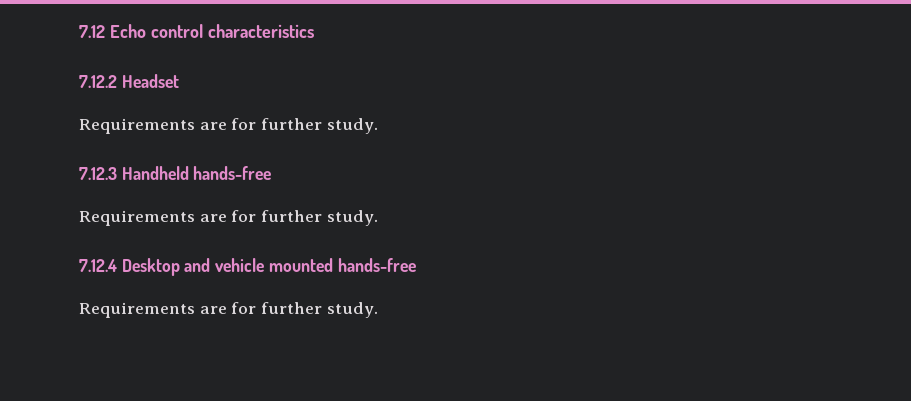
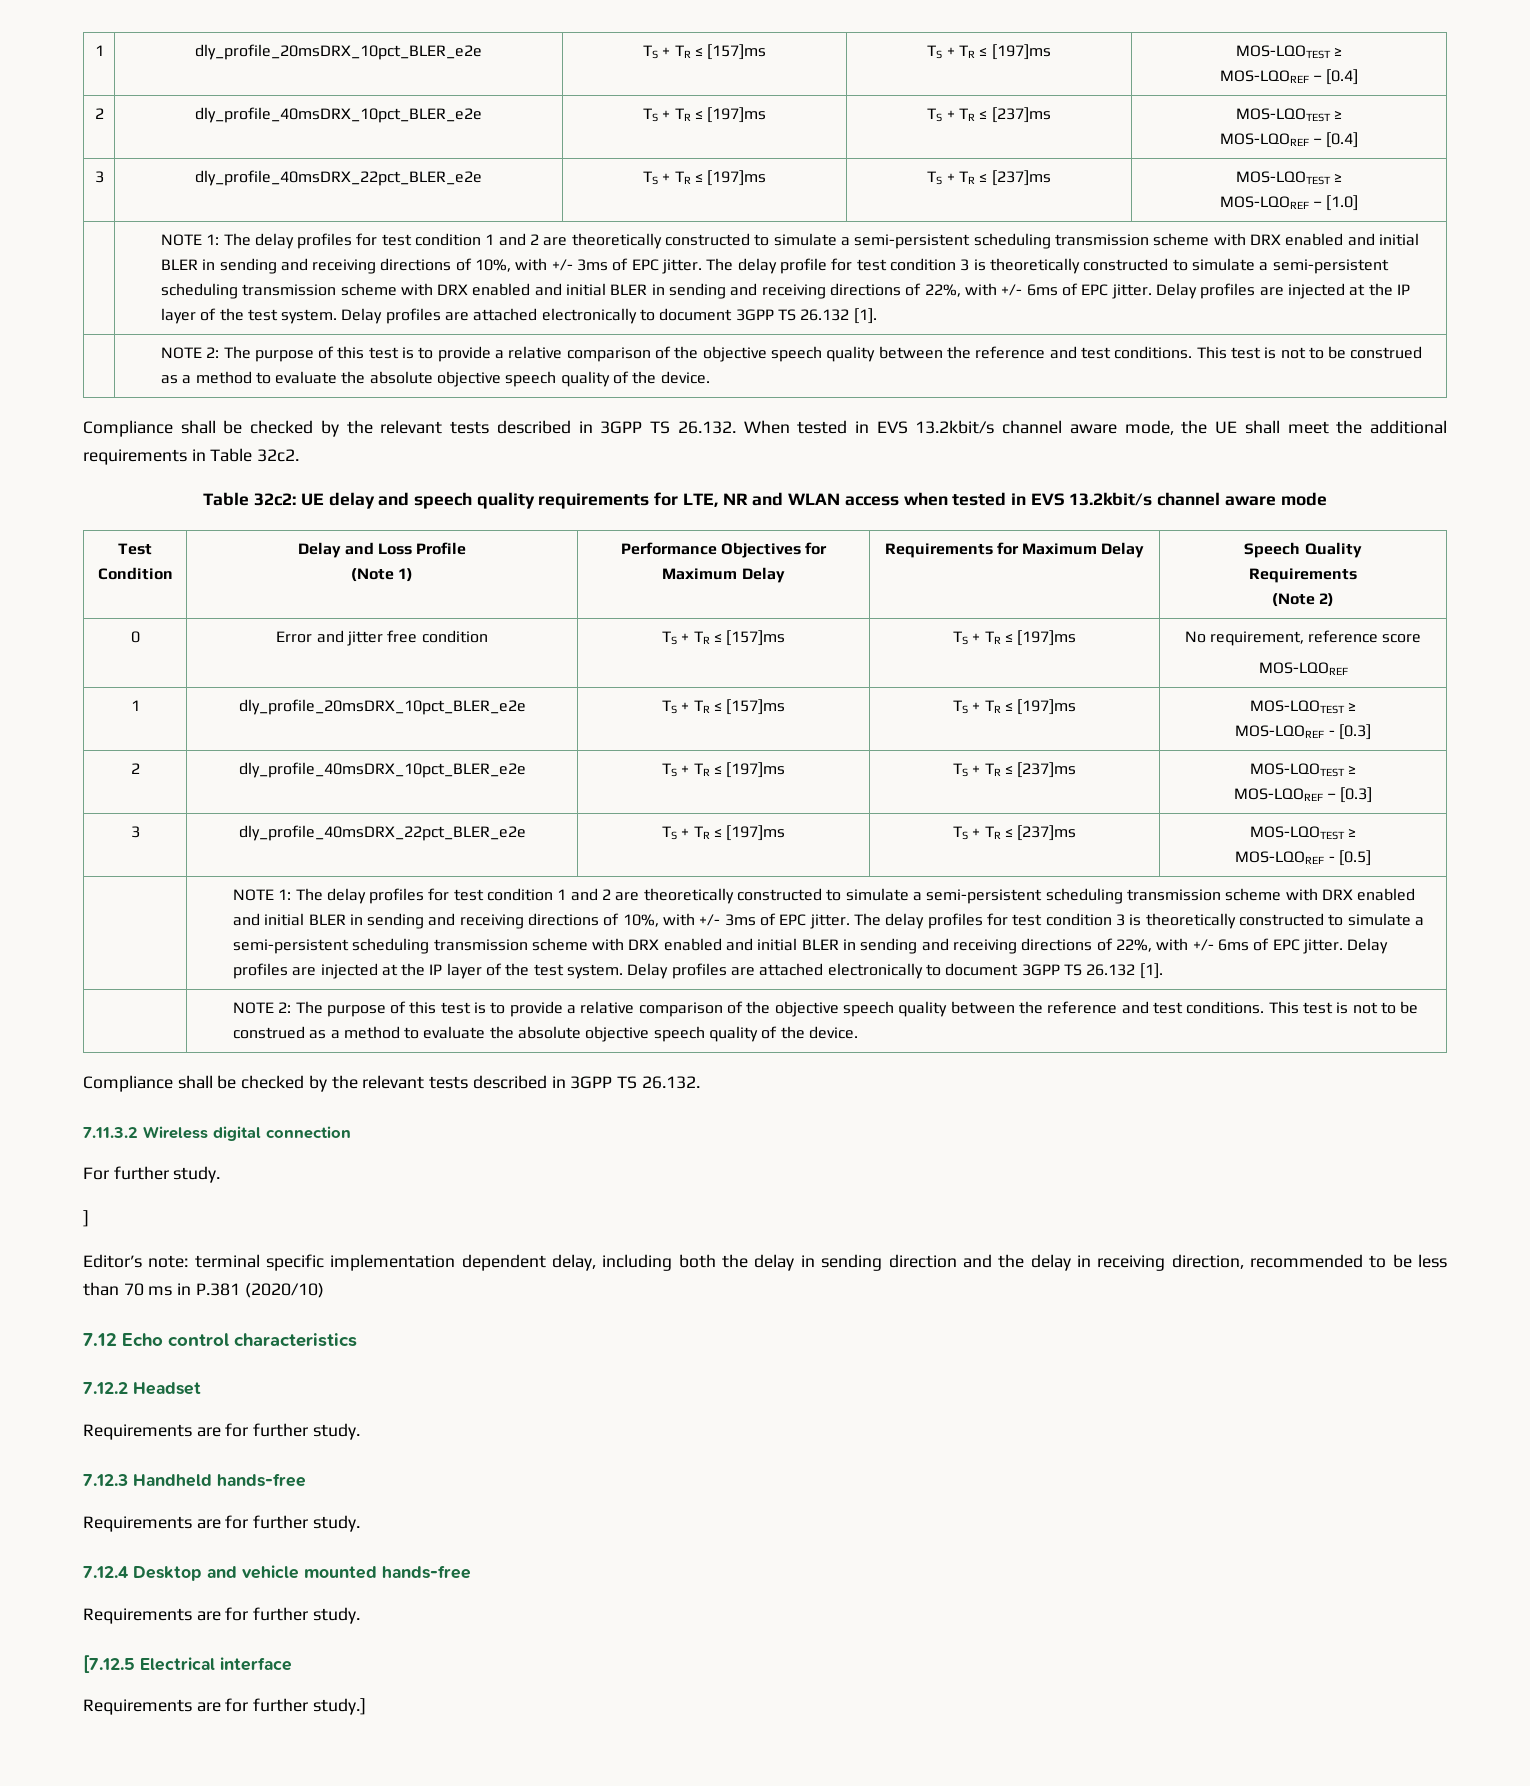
(79, 31) none -> [94,45,104,56] [195,44,482,60] [642,44,767,60] [927,44,1051,60] [1235,45,1343,59] [1219,69,1359,85] [94,108,104,119] [195,107,482,123] [642,107,767,123] [927,107,1051,123] [1235,108,1343,122] [1219,132,1359,148] [94,171,104,183] [195,170,482,186] [642,170,767,186] [927,170,1051,186] [1235,171,1343,185] [1219,195,1359,211] [160,233,1419,249] [160,258,1389,274] [160,283,1410,299] [160,308,877,324] [160,346,1423,362] [160,371,710,387] [83,420,1448,437] [83,448,300,465] [203,492,1327,509] [118,543,152,555] [97,567,173,580] [297,542,467,558] [350,568,414,582] [620,542,828,558] [662,567,785,583] [884,542,1145,558] [1244,542,1362,558] [1249,568,1357,583] [1271,593,1335,607] [130,631,140,643] [276,630,488,646] [661,630,786,646] [952,630,1077,646] [1184,630,1422,646] [1258,662,1348,675] [130,700,140,711] [238,699,526,715] [661,699,786,715] [952,699,1077,715] [1249,700,1357,714] [1235,724,1371,740] [130,763,140,774] [238,762,526,778] [661,762,786,778] [952,762,1077,778] [1249,763,1357,777] [1233,787,1373,803] [130,826,140,838] [238,825,526,841] [661,825,786,841] [952,825,1077,841] [1249,826,1357,840] [1235,850,1371,866] [232,888,1416,904] [232,913,1424,929] [232,938,1389,954] [232,963,1163,979] [232,1001,1419,1017] [232,1026,859,1042] [83,1075,700,1092] [83,1126,351,1141] [83,1166,221,1183] [83,1210,89,1227] [83,1254,1447,1271] [83,1282,324,1298] 1 | dly_profile_20msDRX_10pct_BLER_e2e | TS + TR ≤ [157]ms | TS + TR ≤ [197]ms | MOS-LQOTEST ≥ // MOS-LQOREF – [0.4] // 2 | dly_profile_40msDRX_10pct_BLER_e2e | TS + TR ≤ [197]ms | TS + TR ≤ [237]ms | MOS-LQOTEST ≥ // MOS-LQOREF – [0.4] // 3 | dly_profile_40msDRX_22pct_BLER_e2e | TS + TR ≤ [197]ms | TS + TR ≤ [237]ms | MOS-LQOTEST ≥ // MOS-LQOREF – [1.0] // | NOTE 1: The delay profiles for test condition 1 and 2 are theoretically constructed to simulate a semi-persistent scheduling transmission scheme with DRX enabled and initial BLER in sending and receiving directions of 10%, with +/- 3ms of EPC jitter. The delay profile for test condition 3 is theoretically constructed to simulate a semi-persistent scheduling transmission scheme with DRX enabled and initial BLER in sending and receiving directions of 22%, with +/- 6ms of EPC jitter. Delay profiles are injected at the IP layer of the test system. Delay profiles are attached electronically to document 3GPP TS 26.132 [1]. // | NOTE 2: The purpose of this test is to provide a relative comparison of the objective speech quality between the reference and test conditions. This test is not to be construed as a method to evaluate the absolute objective speech quality of the device. // Compliance shall be checked by the relevant tests described in 3GPP TS 26.132. When tested in EVS 13.2kbit/s channel aware mode, the UE shall meet the additional requirements in Table 32c2. // Table 32c2: UE delay and speech quality requirements for LTE, NR and WLAN access when tested in EVS 13.2kbit/s channel aware mode // Test Condition | Delay and Loss Profile // (Note 1) | Performance Objectives for Maximum Delay | Requirements for Maximum Delay | Speech Quality // Requirements // (Note 2) // 0 | Error and jitter free condition | TS + TR ≤ [157]ms | TS + TR ≤ [197]ms | No requirement, reference score // MOS-LQOREF // 1 | dly_profile_20msDRX_10pct_BLER_e2e | TS + TR ≤ [157]ms | TS + TR ≤ [197]ms | MOS-LQOTEST ≥ // MOS-LQOREF - [0.3] // 2 | dly_profile_40msDRX_10pct_BLER_e2e | TS + TR ≤ [197]ms | TS + TR ≤ [237]ms | MOS-LQOTEST ≥ // MOS-LQOREF – [0.3] // 3 | dly_profile_40msDRX_22pct_BLER_e2e | TS + TR ≤ [197]ms | TS + TR ≤ [237]ms | MOS-LQOTEST ≥ // MOS-LQOREF - [0.5] // | NOTE 1: The delay profiles for test condition 1 and 2 are theoretically constructed to simulate a semi-persistent scheduling transmission scheme with DRX enabled and initial BLER in sending and receiving directions of 10%, with +/- 3ms of EPC jitter. The delay profiles for test condition 3 is theoretically constructed to simulate a semi-persistent scheduling transmission scheme with DRX enabled and initial BLER in sending and receiving directions of 22%, with +/- 6ms of EPC jitter. Delay profiles are injected at the IP layer of the test system. Delay profiles are attached electronically to document 3GPP TS 26.132 [1]. // | NOTE 2: The purpose of this test is to provide a relative comparison of the objective speech quality between the reference and test conditions. This test is not to be construed as a method to evaluate the absolute objective speech quality of the device. // Compliance shall be checked by the relevant tests described in 3GPP TS 26.132. // 7.11.3.2 Wireless digital connection // For further study. // ] // Editor’s note: terminal specific implementation dependent delay, including both the delay in sending direction and the delay in receiving direction, recommended to be less than 70 ms in P.381 (2020/10) //
(378, 310) none -> [83,1655,292,1673] [83,1698,366,1715] // [7.12.5 Electrical interface // Requirements are for further study.]

